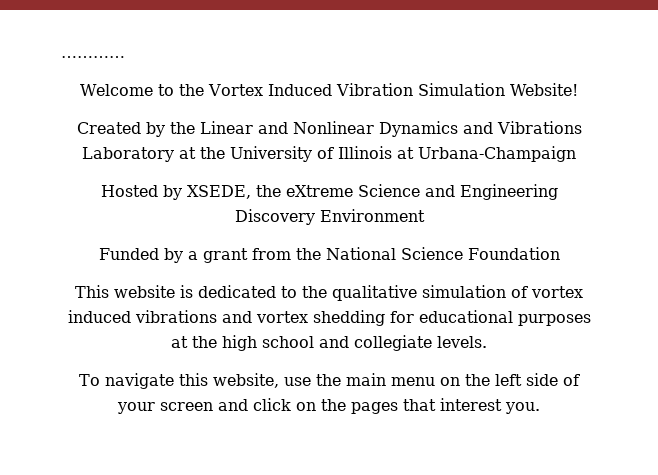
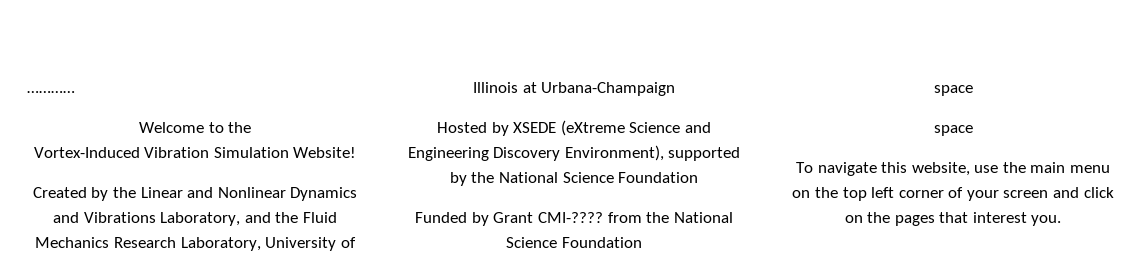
[207,84,332,96] Vortex Induced -> [33,147,140,158] // Vortex-Induced
[82,147,225,162] Laboratory at the -> [160,212,337,226] [35,237,261,251] Laboratory, and the Fluid Mechanics Research Laboratory,
[186,185,353,199] XSEDE, the eXtreme -> [513,120,625,136] XSEDE (eXtreme
[319,209,425,222] Environment -> [564,145,741,161] [449,172,699,186] Environment), supported by the National Science Foundation
[187,248,248,263] a grant -> [493,212,603,223] Grant CMI-????
[75,285,583,301] [67,310,591,326] [171,335,487,351] This website is dedicated to the qualitative simulation of vortex induced vibrations and vortex shedding for educational purposes at the high school and collegiate levels. -> [933,85,973,96] [933,125,973,136] space // space
[494,373,558,386] left side -> [842,187,944,201] top left corner

